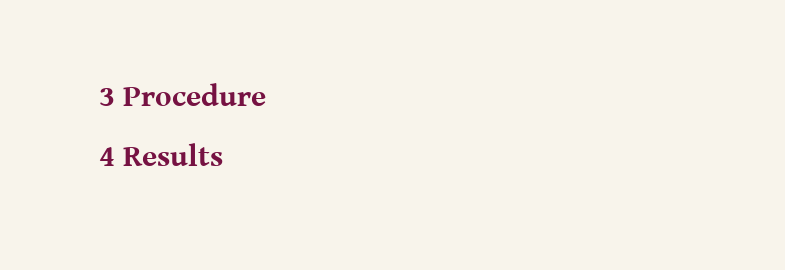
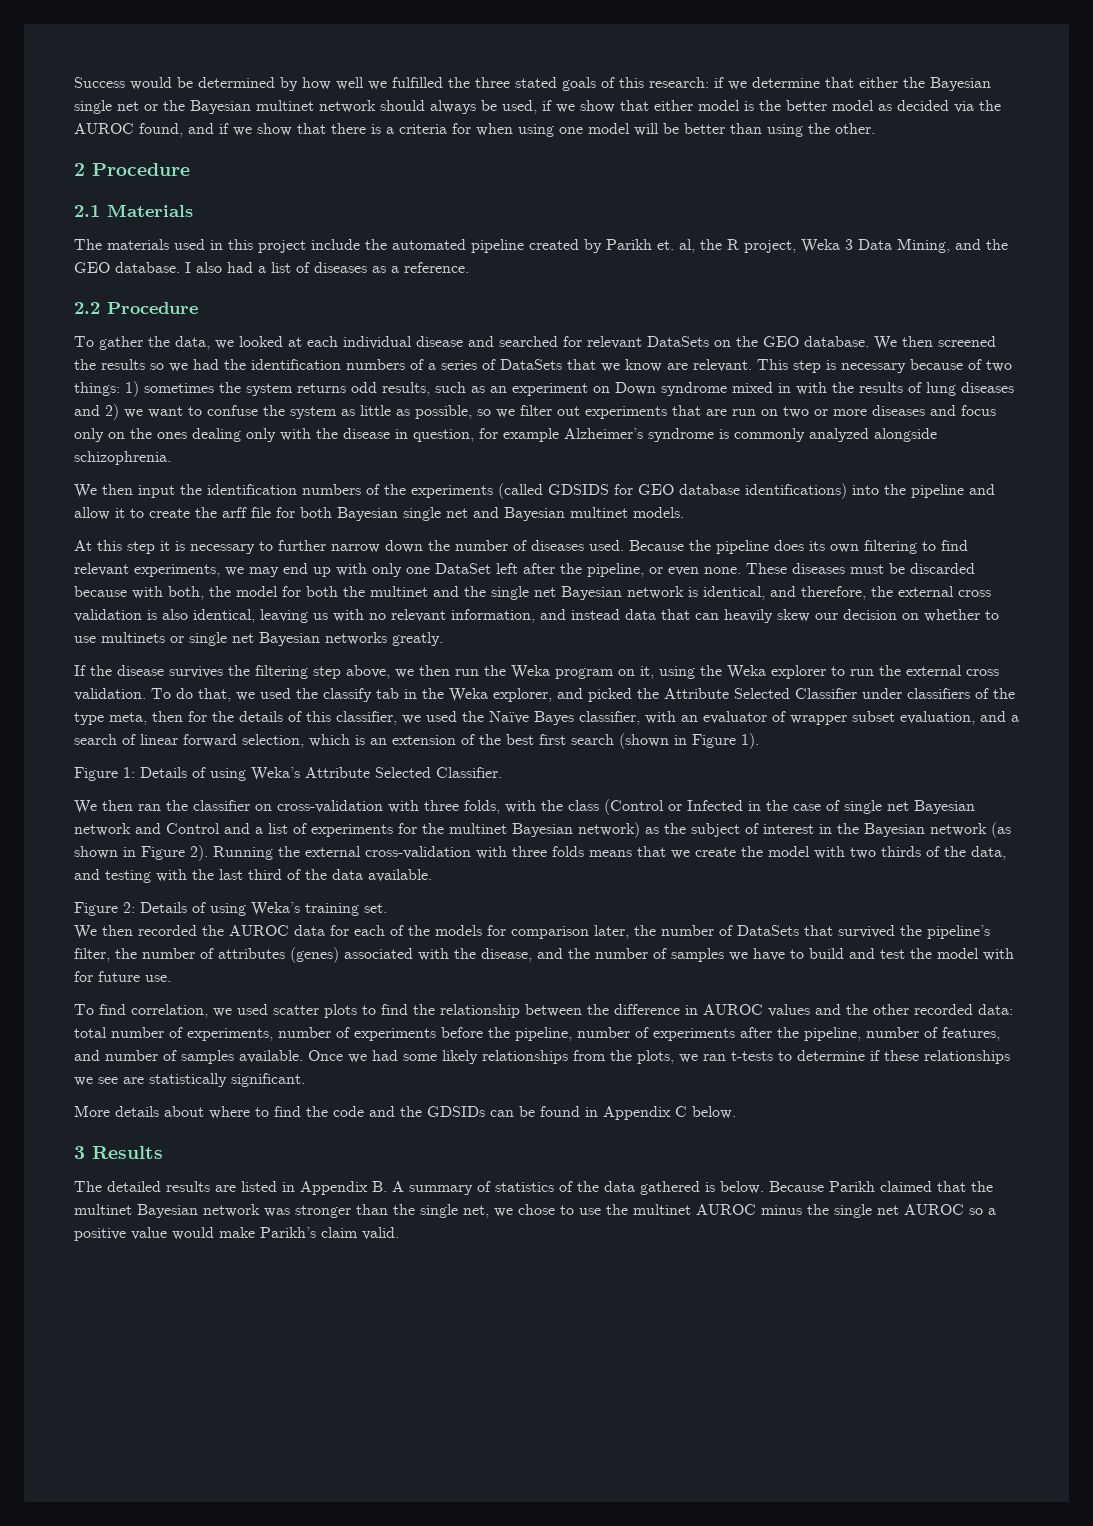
[99,83,267,106] [99,143,224,166] 3 Procedure // 4 Results -> [74,77,991,91] [74,100,1001,114] [74,123,875,137] [74,163,190,176] [74,204,193,217] [74,238,1008,253] [74,262,469,273] [74,302,198,314] [74,336,996,350] [74,359,1012,373] [74,381,1014,397] [74,404,996,420] [74,428,937,442] [74,451,171,465] [74,483,995,499] [74,507,684,521] [74,540,968,554] [74,563,975,577] [74,586,991,600] [74,609,999,623] [74,632,443,646] [74,665,999,679] [74,688,1015,702] [74,711,1019,725] [74,733,759,749] [74,767,502,781] [74,799,975,815] [74,822,1011,838] [74,845,1006,861] [74,869,432,883] [74,902,387,916] [74,925,990,939] [74,947,1014,963] [74,971,171,982] [74,1004,1013,1018] [74,1027,1000,1041] [74,1050,1010,1064] [74,1073,305,1087] [74,1105,736,1120] [74,1146,163,1159] [74,1181,993,1195] [74,1204,996,1218] [74,1227,399,1241] Success would be determined by how well we fulfilled the three stated goals of this research: if we determine that either the Bayesian single net or the Bayesian multinet network should always be used, if we show that either model is the better model as decided via the AUROC found, and if we show that there is a criteria for when using one model will be better than using the other. // 2 Procedure // 2.1 Materials // The materials used in this project include the automated pipeline created by Parikh et. al, the R project, Weka 3 Data Mining, and the GEO database. I also had a list of diseases as a reference. // 2.2 Procedure // To gather the data, we looked at each individual disease and searched for relevant DataSets on the GEO database. We then screened the results so we had the identification numbers of a series of DataSets that we know are relevant. This step is necessary because of two things: 1) sometimes the system returns odd results, such as an experiment on Down syndrome mixed in with the results of lung diseases and 2) we want to confuse the system as little as possible, so we filter out experiments that are run on two or more diseases and focus only on the ones dealing only with the disease in question, for example Alzheimer’s syndrome is commonly analyzed alongside schizophrenia. // We then input the identification numbers of the experiments (called GDSIDS for GEO database identifications) into the pipeline and allow it to create the arff file for both Bayesian single net and Bayesian multinet models. // At this step it is necessary to further narrow down the number of diseases used. Because the pipeline does its own filtering to find relevant experiments, we may end up with only one DataSet left after the pipeline, or even none. These diseases must be discarded because with both, the model for both the multinet and the single net Bayesian network is identical, and therefore, the external cross validation is also identical, leaving us with no relevant information, and instead data that can heavily skew our decision on whether to use multinets or single net Bayesian networks greatly. // If the disease survives the filtering step above, we then run the Weka program on it, using the Weka explorer to run the external cross validation. To do that, we used the classify tab in the Weka explorer, and picked the Attribute Selected Classifier under classifiers of the type meta, then for the details of this classifier, we used the Naïve Bayes classifier, with an evaluator of wrapper subset evaluation, and a search of linear forward selection, which is an extension of the best first search (shown in Figure 1). // Figure 1: Details of using Weka’s Attribute Selected Classifier. // We then ran the classifier on cross-validation with three folds, with the class (Control or Infected in the case of single net Bayesian network and Control and a list of experiments for the multinet Bayesian network) as the subject of interest in the Bayesian network (as shown in Figure 2). Running the external cross-validation with three folds means that we create the model with two thirds of the data, and testing with the last third of the data available. // Figure 2: Details of using Weka’s training set. // We then recorded the AUROC data for each of the models for comparison later, the number of DataSets that survived the pipeline’s filter, the number of attributes (genes) associated with the disease, and the number of samples we have to build and test the model with for future use. // To find correlation, we used scatter plots to find the relationship between the difference in AUROC values and the other recorded data: total number of experiments, number of experiments before the pipeline, number of experiments after the pipeline, number of features, and number of samples available. Once we had some likely relationships from the plots, we ran t-tests to determine if these relationships we see are statistically significant. // More details about where to find the code and the GDSIDs can be found in Appendix C below. // 3 Results // The detailed results are listed in Appendix B. A summary of statistics of the data gathered is below. Because Parikh claimed that the multinet Bayesian network was stronger than the single net, we chose to use the multinet AUROC minus the single net AUROC so a positive value would make Parikh’s claim valid.

